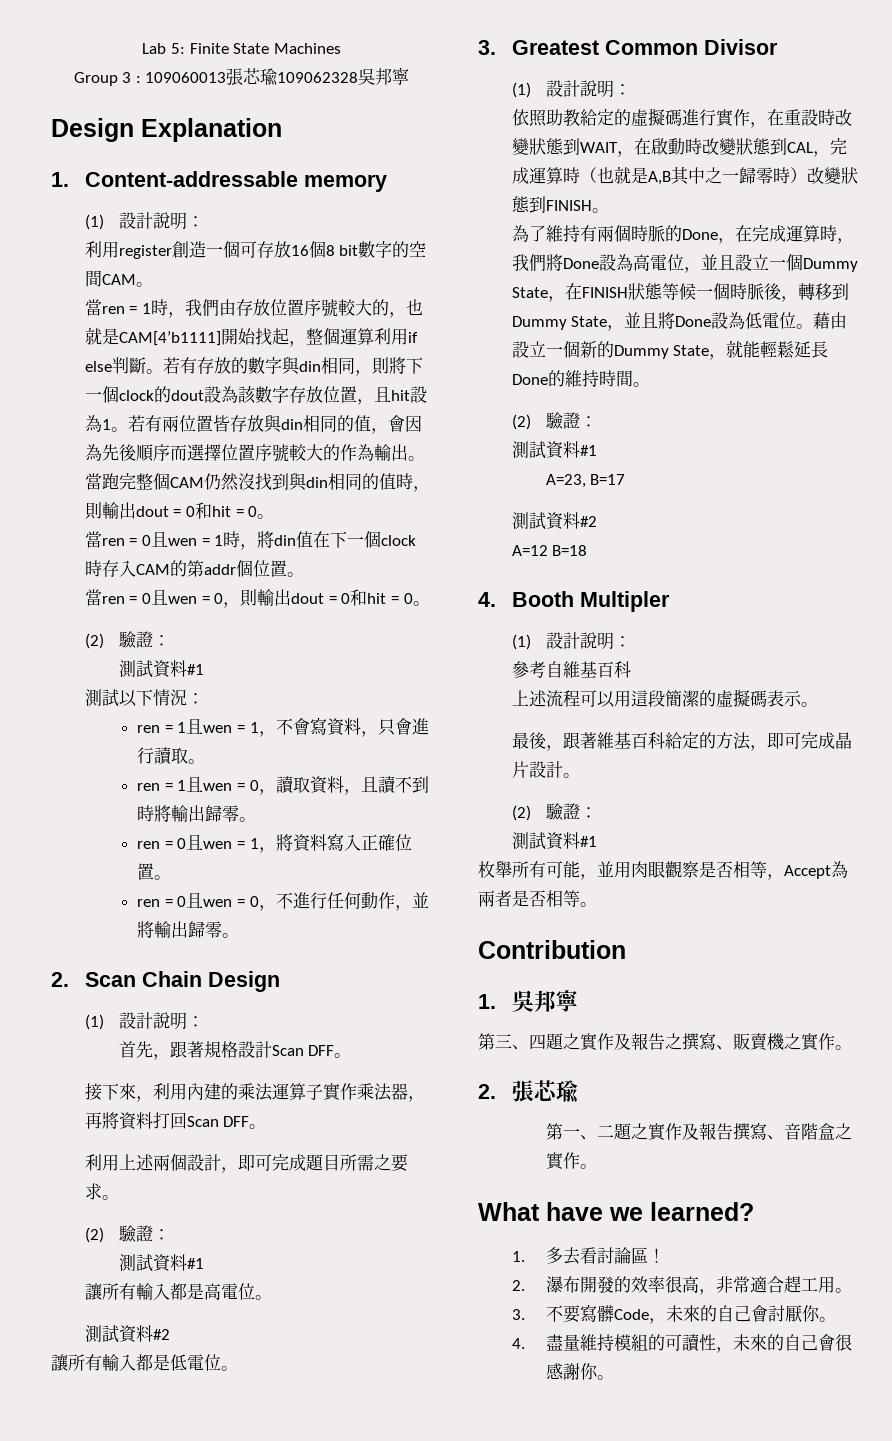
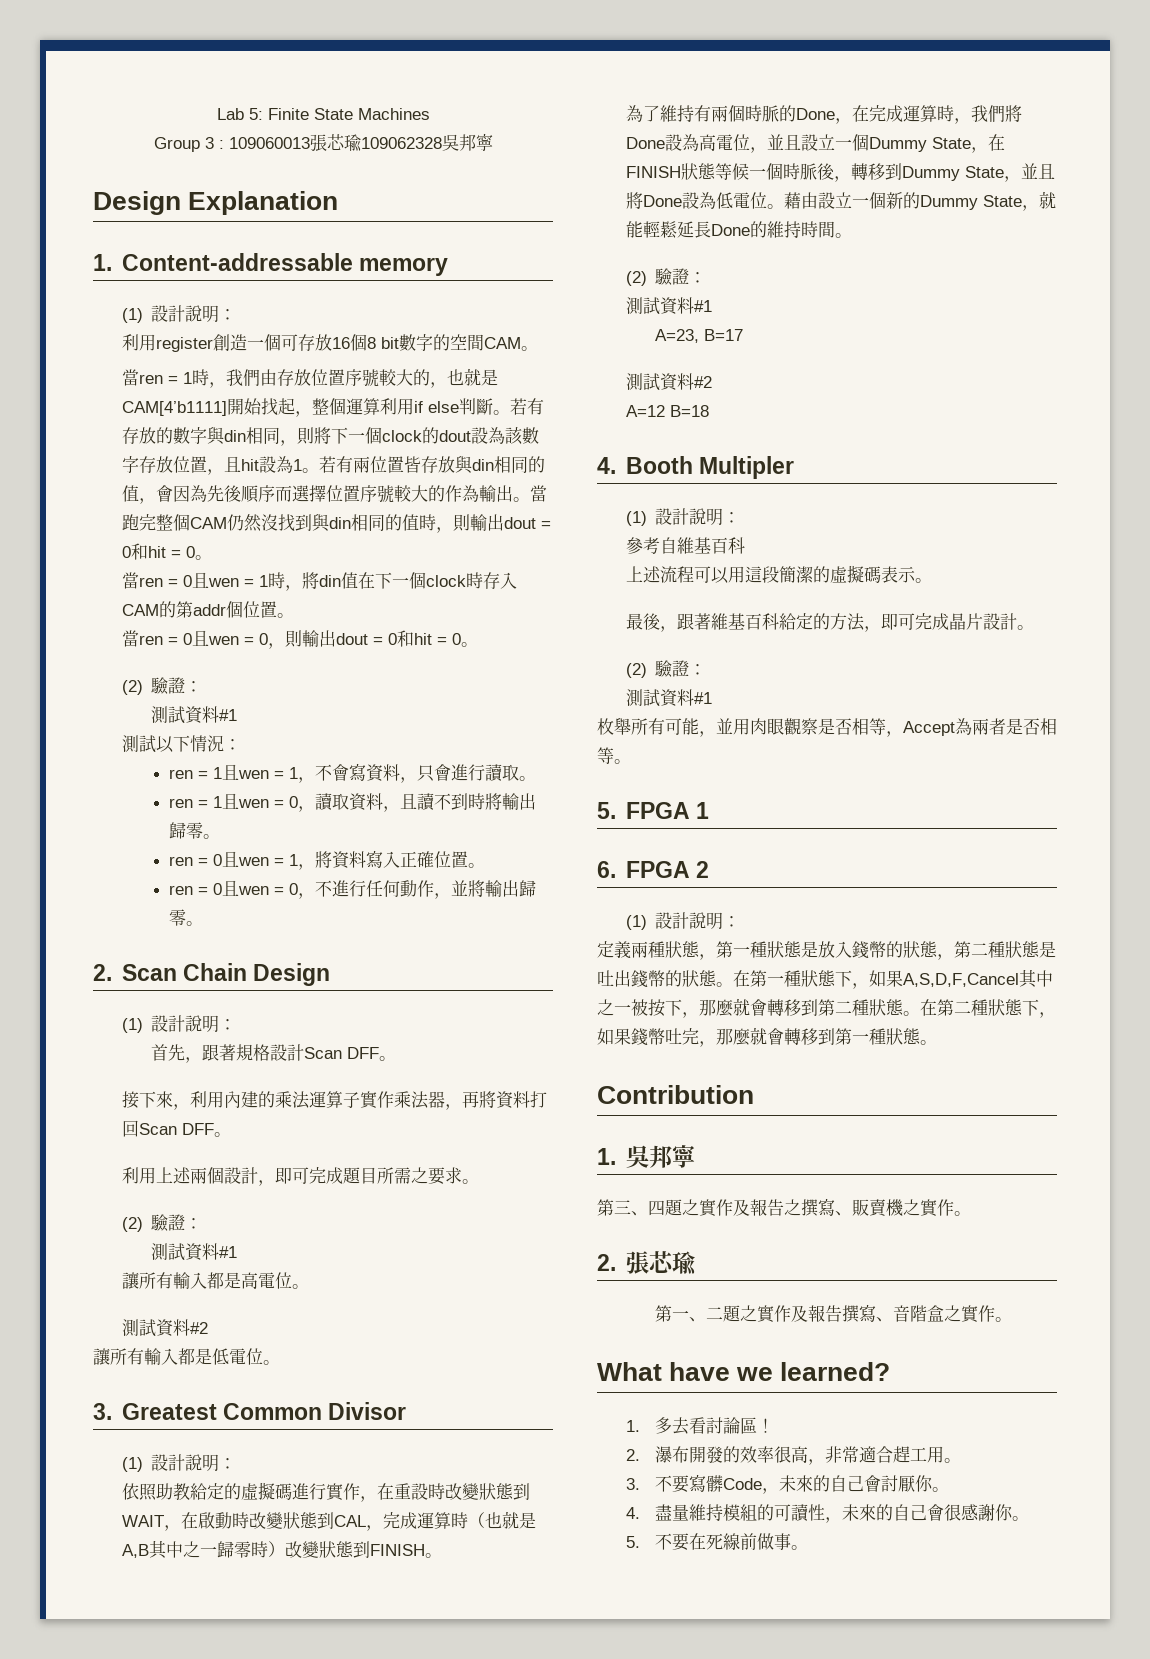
(597, 904) none -> [597,802,710,819] [597,861,710,878] [625,912,741,930] [597,941,1056,960] [597,969,1053,989] [597,998,1056,1018] [597,1027,937,1047] // 5. FPGA 1 // 6. FPGA 2 // (1)設計說明： // 定義兩種狀態，第一種狀態是放入錢幣的狀態，第二種狀態是吐出錢幣的狀態。在第一種狀態下，如果A,S,D,F,Cancel其中之一被按下，那麼就會轉移到第二種狀態。在第二種狀態下，如果錢幣吐完，那麼就會轉移到第一種狀態。
(614, 1377) none -> [625,1533,808,1551] // 5.不要在死線前做事。

